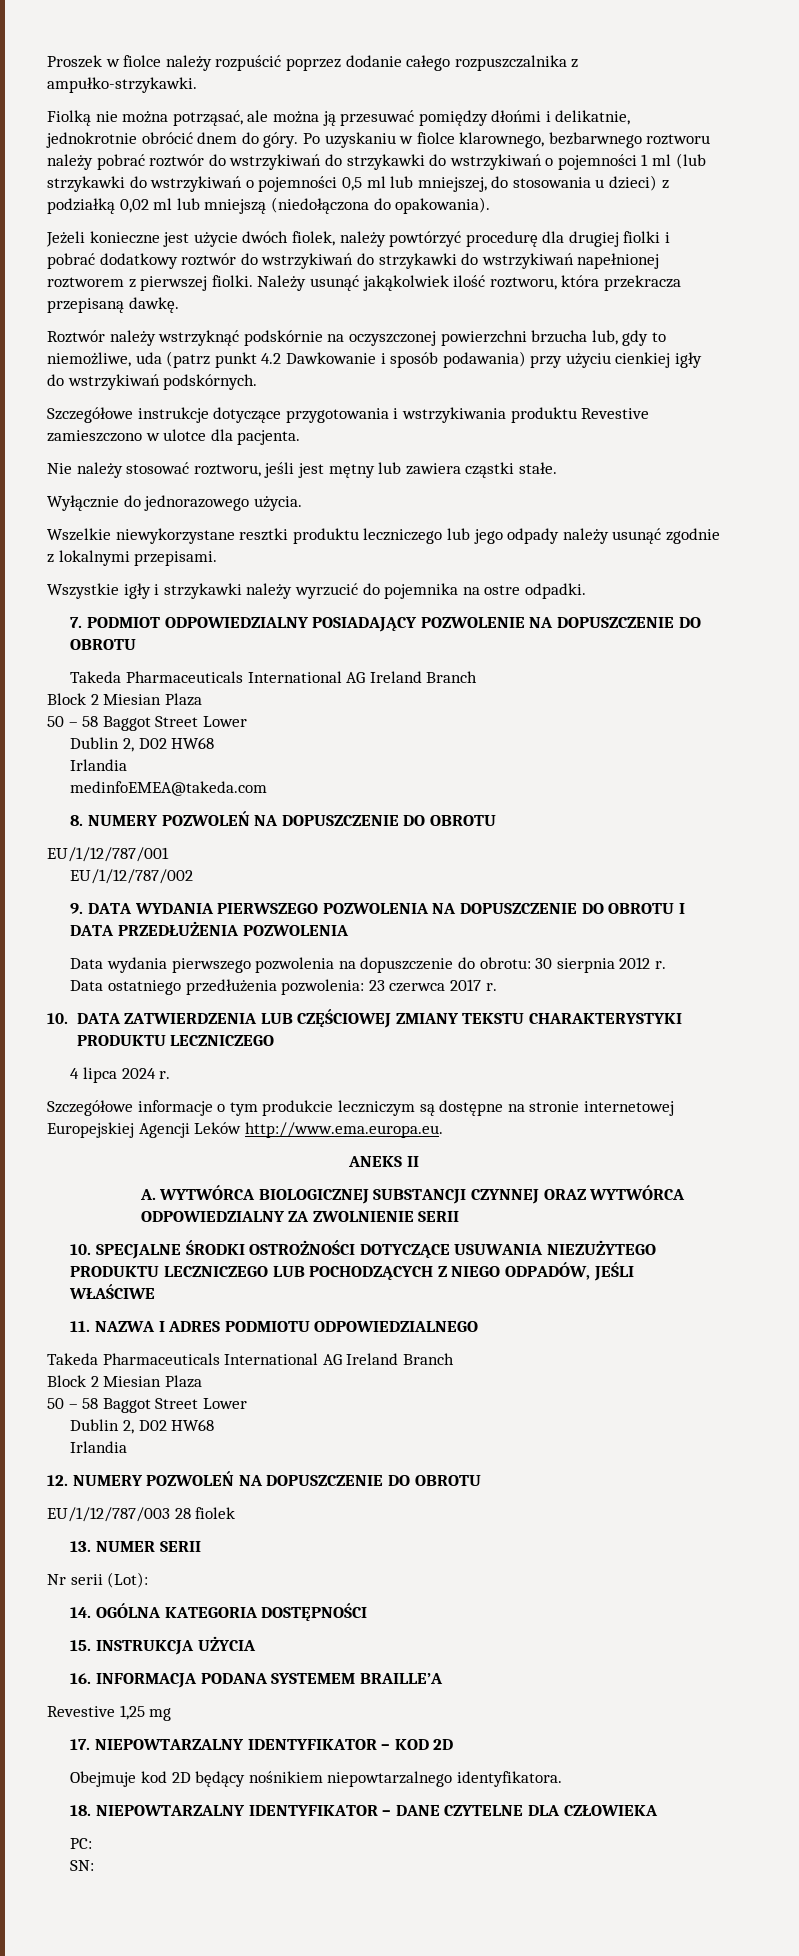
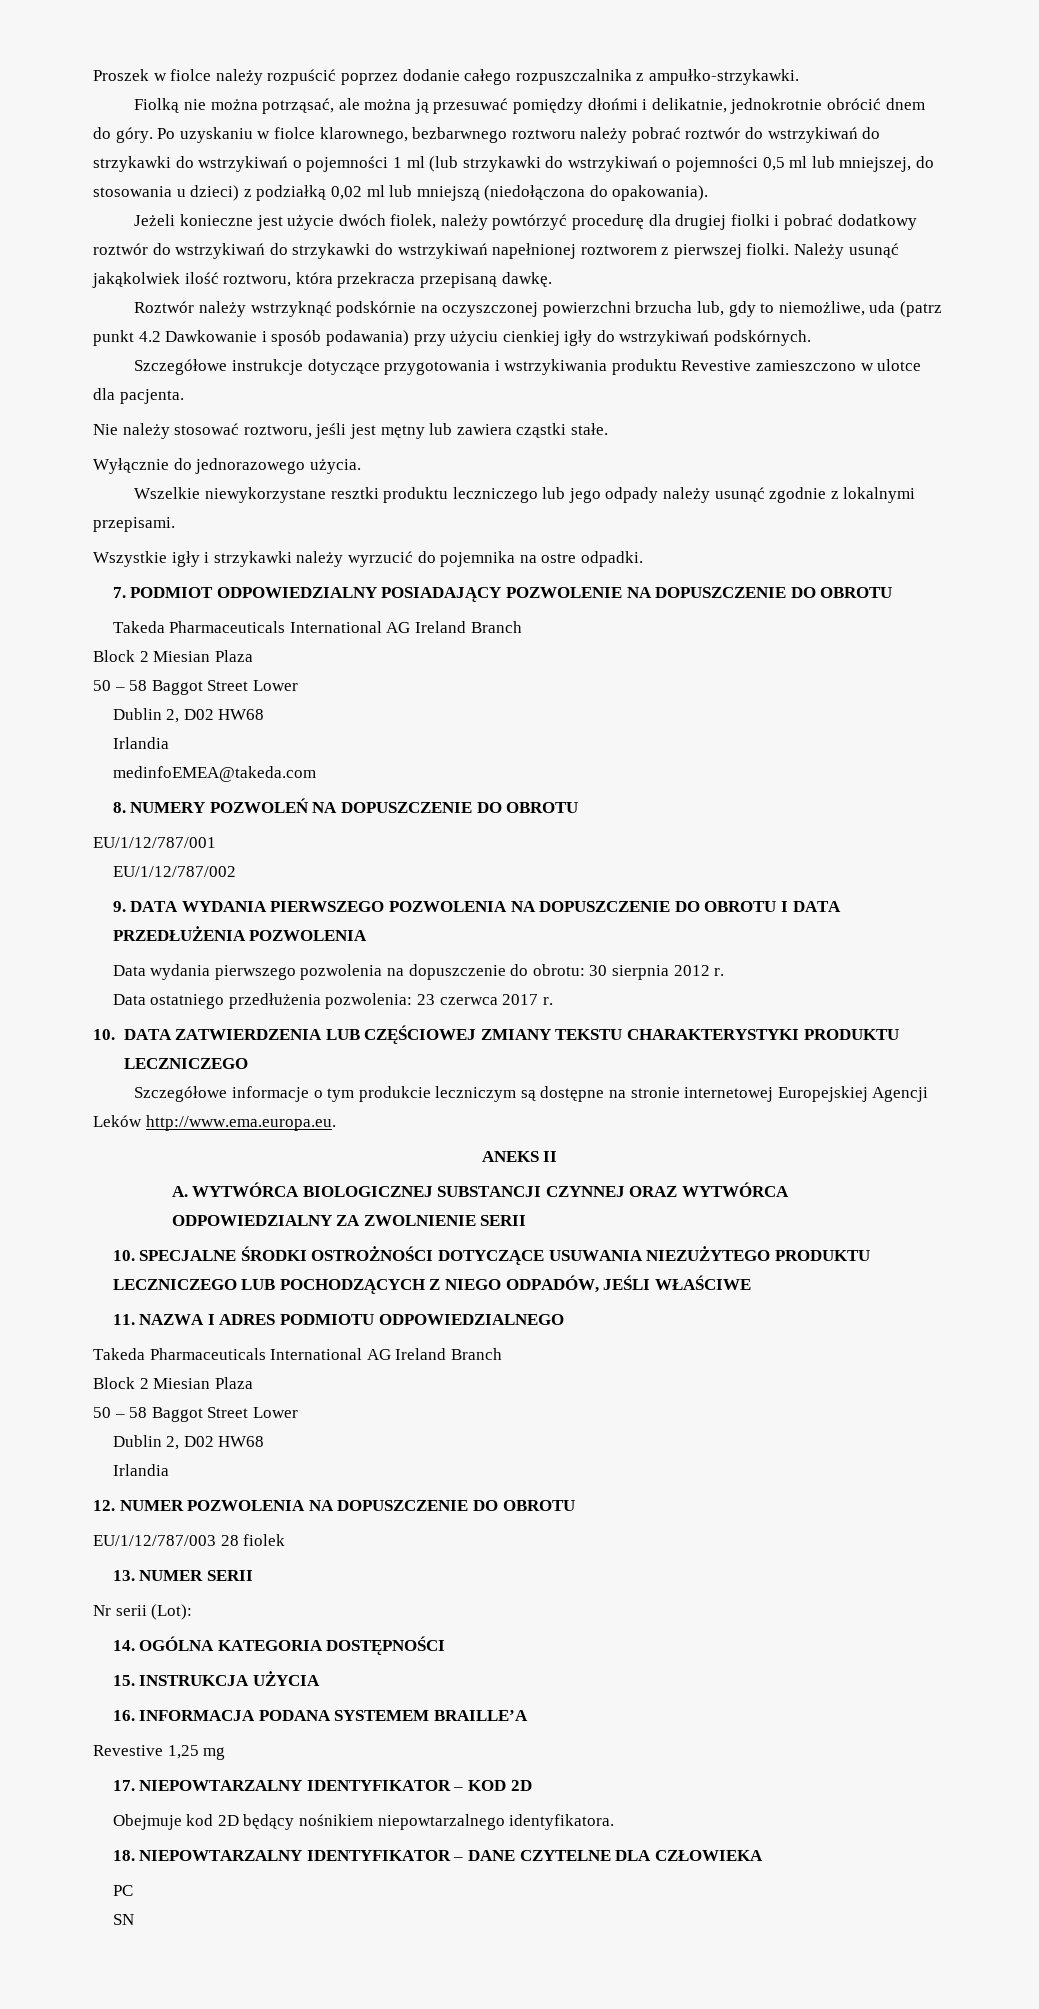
[70,1067,171,1083] // 4 lipca 2024 r. -> (248, 1063) none
[72,1471,235,1486] NUMERY POZWOLEŃ -> [119,1500,306,1511] NUMER POZWOLENIA
[70,1838,93,1849] [70,1860,95,1871] PC: // SN: -> [112,1885,133,1896] [112,1914,134,1925] PC // SN

